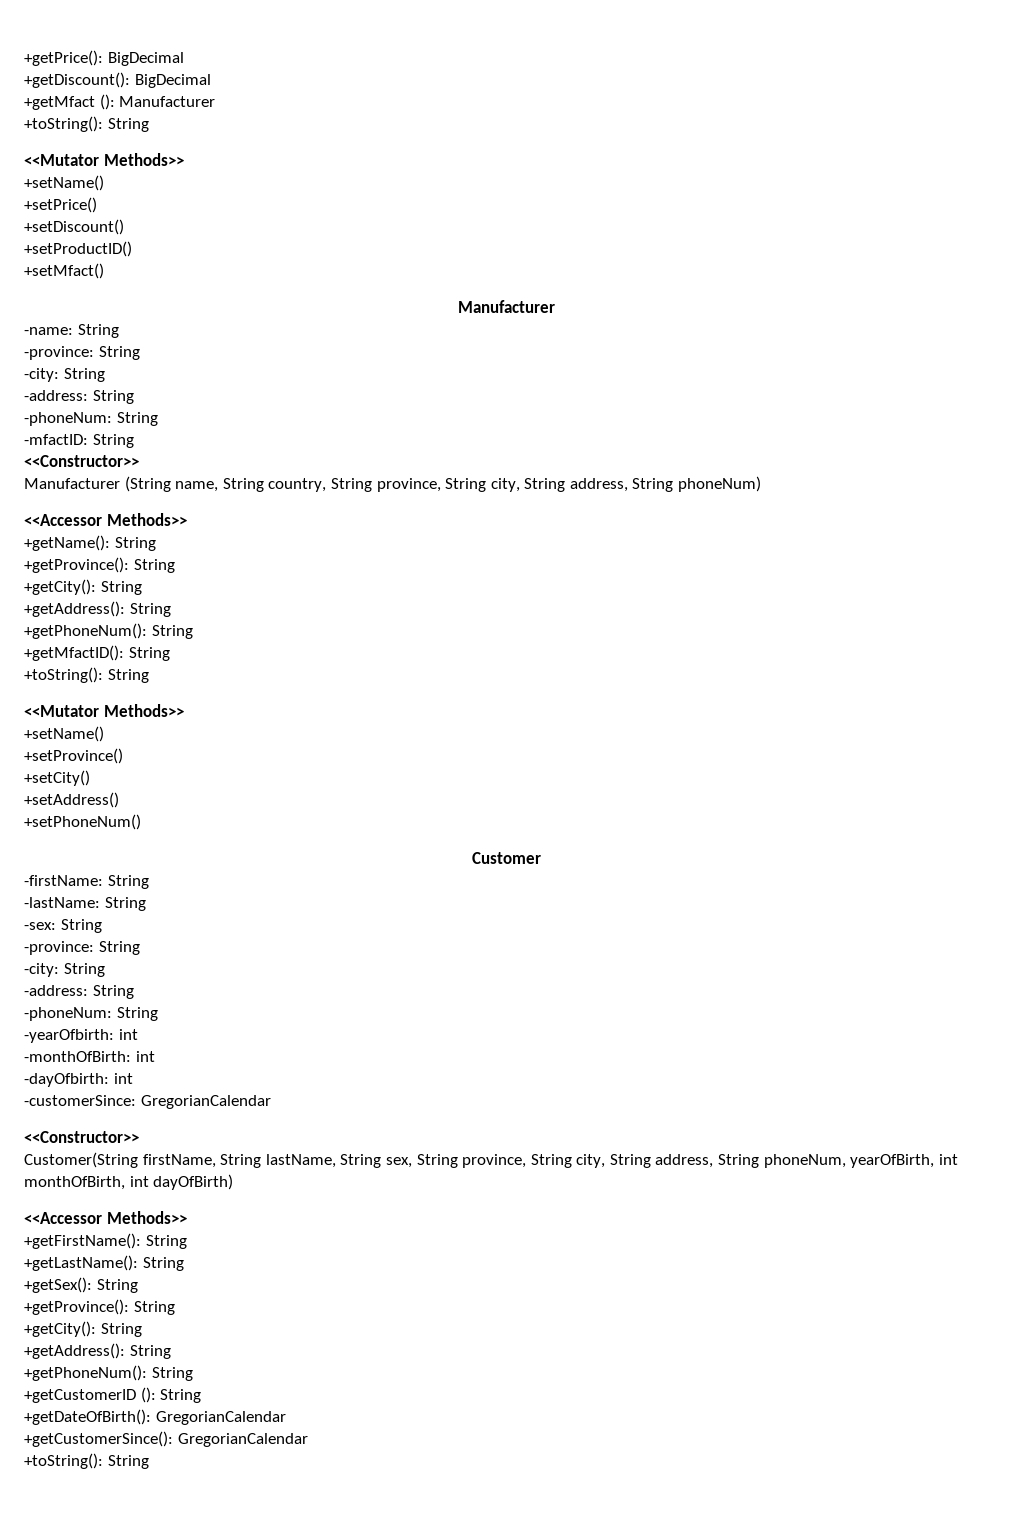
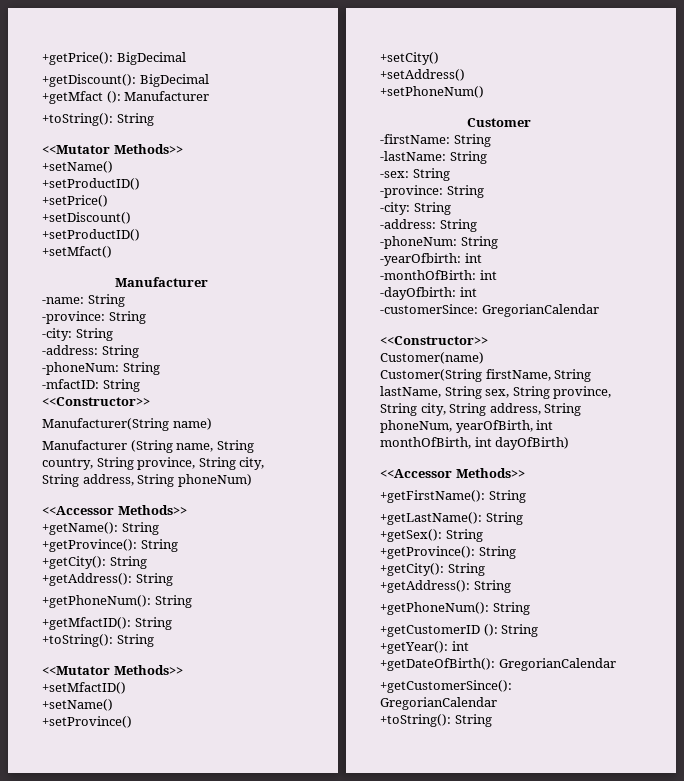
(104, 183) none -> [42,178,140,190] // +setProductID()
(139, 461) none -> [42,418,212,431] // Manufacturer(String name)
(184, 710) none -> [42,682,126,694] // +setMfactID()
(139, 1137) none -> [380,352,484,364] // Customer(name)
(202, 1396) none -> [380,641,469,654] // +getYear(): int

